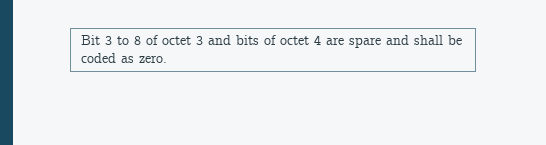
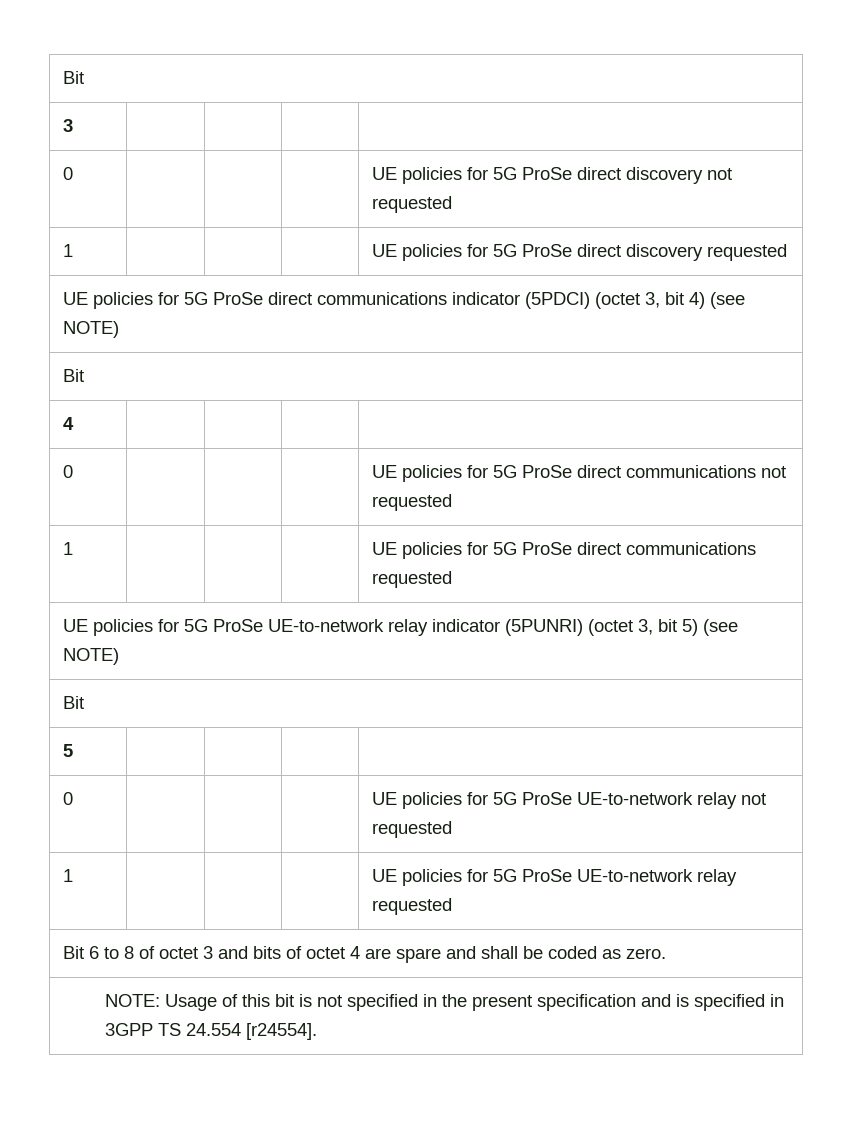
[80,35,112,45] Bit 3 -> [63,71,85,84] [63,119,74,132] [63,167,74,180] [372,167,733,184] [372,196,453,213] [63,244,74,257] [372,244,788,261] [63,292,746,309] [63,321,120,338] [63,369,85,382] [63,417,75,430] [63,465,74,478] [372,465,787,482] [372,494,453,511] [63,542,74,555] [372,542,757,559] [372,571,453,588] [63,619,739,636] [63,648,120,665] [63,696,85,709] [63,744,74,757] [63,792,74,805] [372,792,767,809] [372,821,453,838] [63,869,74,882] [372,869,738,886] [372,898,453,915] [63,946,100,959] Bit // 3 | | | | // 0 | | | | UE policies for 5G ProSe direct discovery not requested // 1 | | | | UE policies for 5G ProSe direct discovery requested // UE policies for 5G ProSe direct communications indicator (5PDCI) (octet 3, bit 4) (see NOTE) // Bit // 4 | | | | // 0 | | | | UE policies for 5G ProSe direct communications not requested // 1 | | | | UE policies for 5G ProSe direct communications requested // UE policies for 5G ProSe UE-to-network relay indicator (5PUNRI) (octet 3, bit 5) (see NOTE) // Bit // 5 | | | | // 0 | | | | UE policies for 5G ProSe UE-to-network relay not requested // 1 | | | | UE policies for 5G ProSe UE-to-network relay requested // Bit 6
(167, 59) none -> [104,994,784,1011] [104,1023,317,1040] // NOTE: Usage of this bit is not specified in the present specification and is specified in 3GPP TS 24.554 [r24554].

